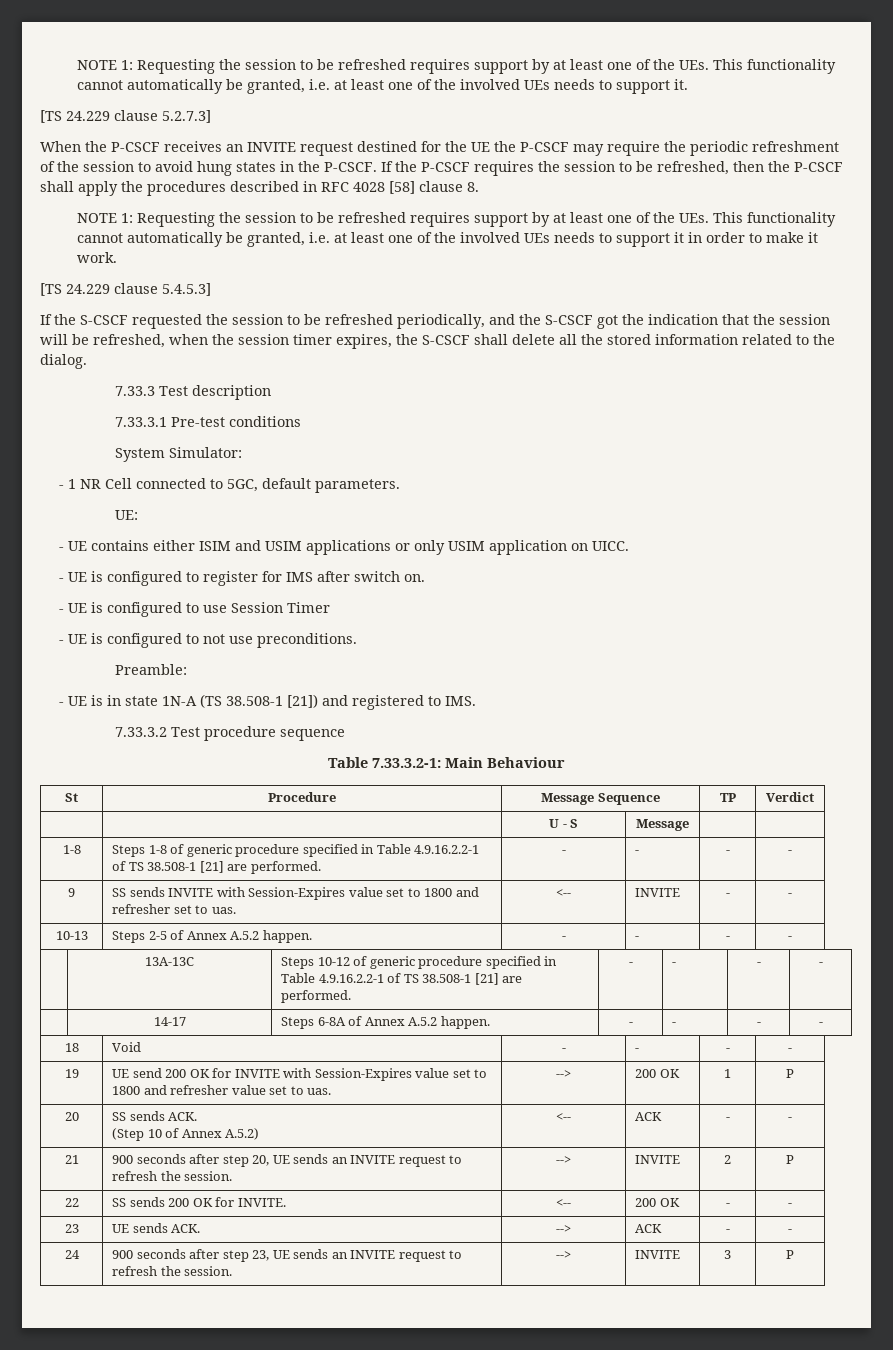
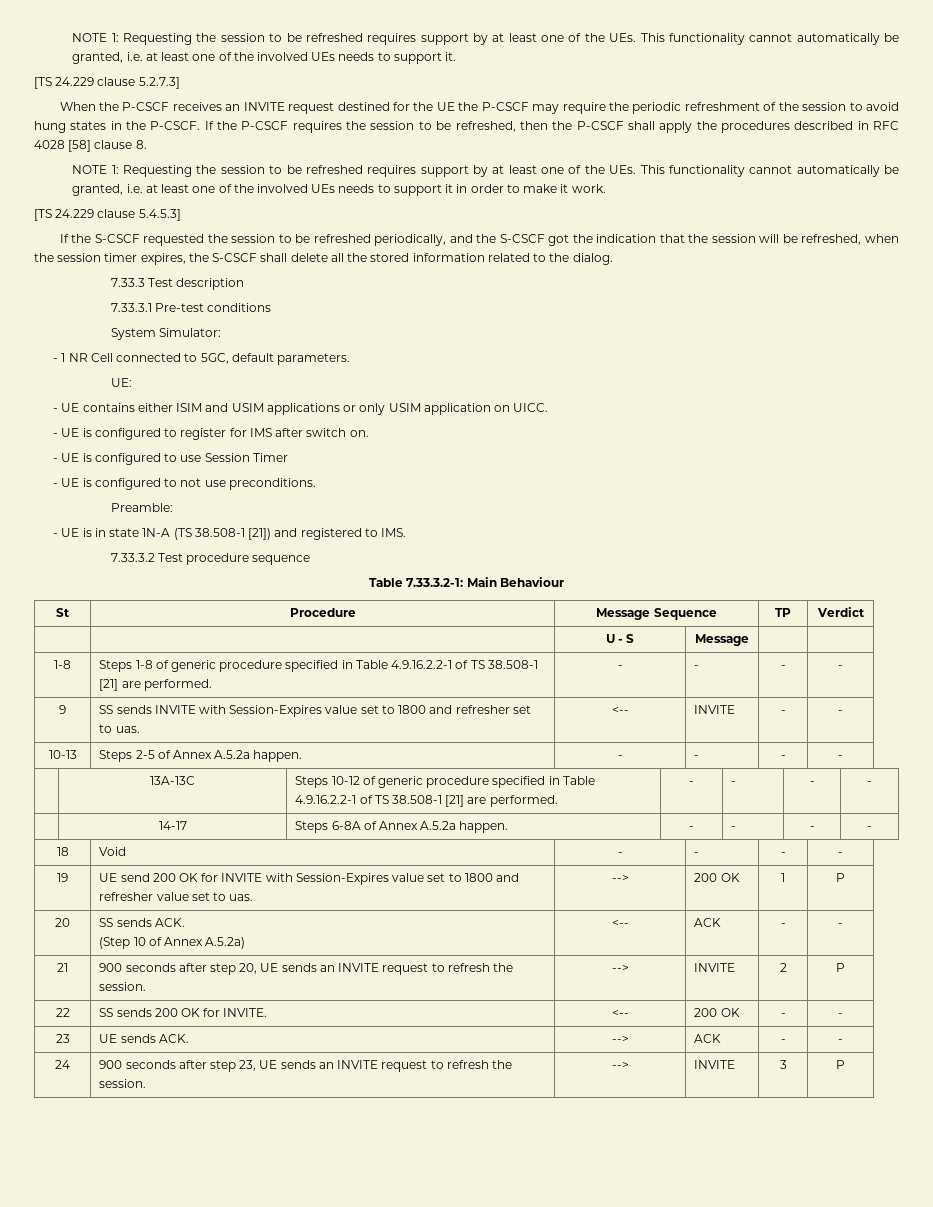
[230,931,260,940] A.5.2 -> [214,750,251,759] A.5.2a
[408,1017,438,1026] A.5.2 -> [420,821,457,830] A.5.2a
[225,1128,260,1140] A.5.2) -> [205,937,246,949] A.5.2a)

